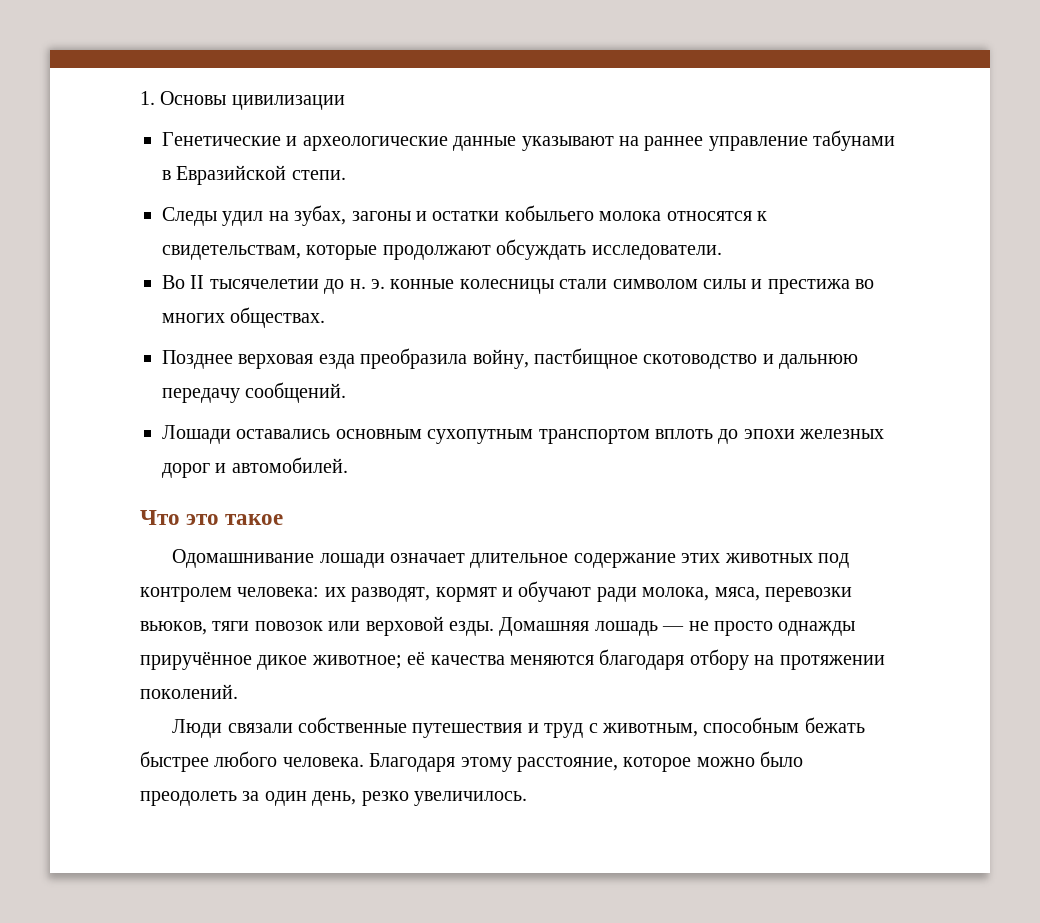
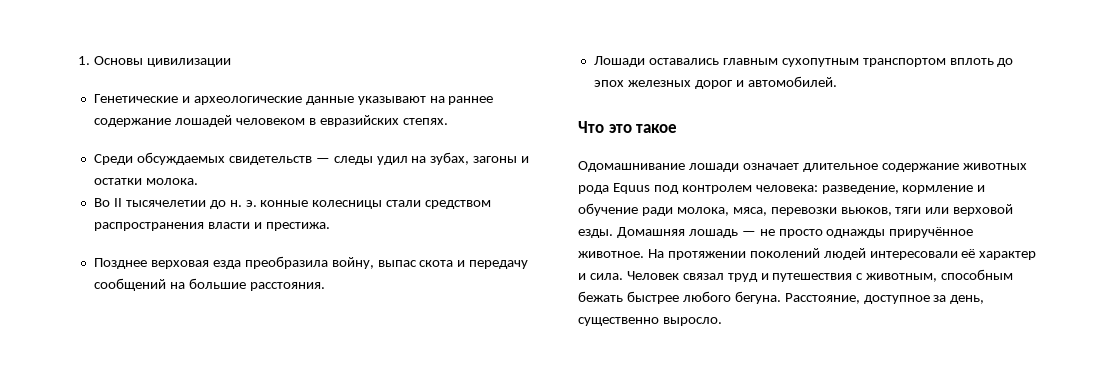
[708,130,896,151] [162,165,346,185] [162,207,217,226] управление табунами в Евразийской степи. // Следы -> [93,115,448,127] [93,152,373,165] содержание лошадей человеком в евразийских степях. // Среди обсуждаемых свидетельств — следы
[504,205,767,221] [162,239,722,260] кобыльего молока относятся к свидетельствам, которые продолжают обсуждать исследователи. -> [145,178,198,185] молока.
[612,279,875,294] [162,307,326,328] символом силы и престижа во многих обществах. -> [425,200,492,209] [93,222,330,231] средством распространения власти и престижа.
[534,348,859,369] [162,382,347,403] пастбищное скотоводство и дальнюю передачу сообщений. -> [377,260,529,269] [93,278,325,291] выпас скота и передачу сообщений на большие расстояния.
[335,429,422,439] основным -> [722,58,778,65] главным
[743,429,795,439] эпохи -> [593,80,624,87] эпох
[681,553,849,568] [140,581,592,602] этих животных под контролем человека: их разводят, кормят и обучают -> [962,163,1027,170] [578,183,986,194] [578,203,638,216] животных рода Equus под контролем человека: разведение, кормление и обучение
[254,621,323,631] повозок -> (922, 210) none
[257,649,885,670] [140,684,238,699] [172,717,584,738] дикое животное; её качества меняются благодаря отбору на протяжении поколений. // Люди связали собственные путешествия и труд -> [578,248,1037,260] [578,271,853,282] животное. На протяжении поколений людей интересовали её характер и сила. Человек связал труд и путешествия
[282,751,804,772] [140,791,527,806] человека. Благодаря этому расстояние, которое можно было преодолеть за один день, резко увеличилось. -> [734,291,985,304] [578,317,722,326] бегуна. Расстояние, доступное за день, существенно выросло.

